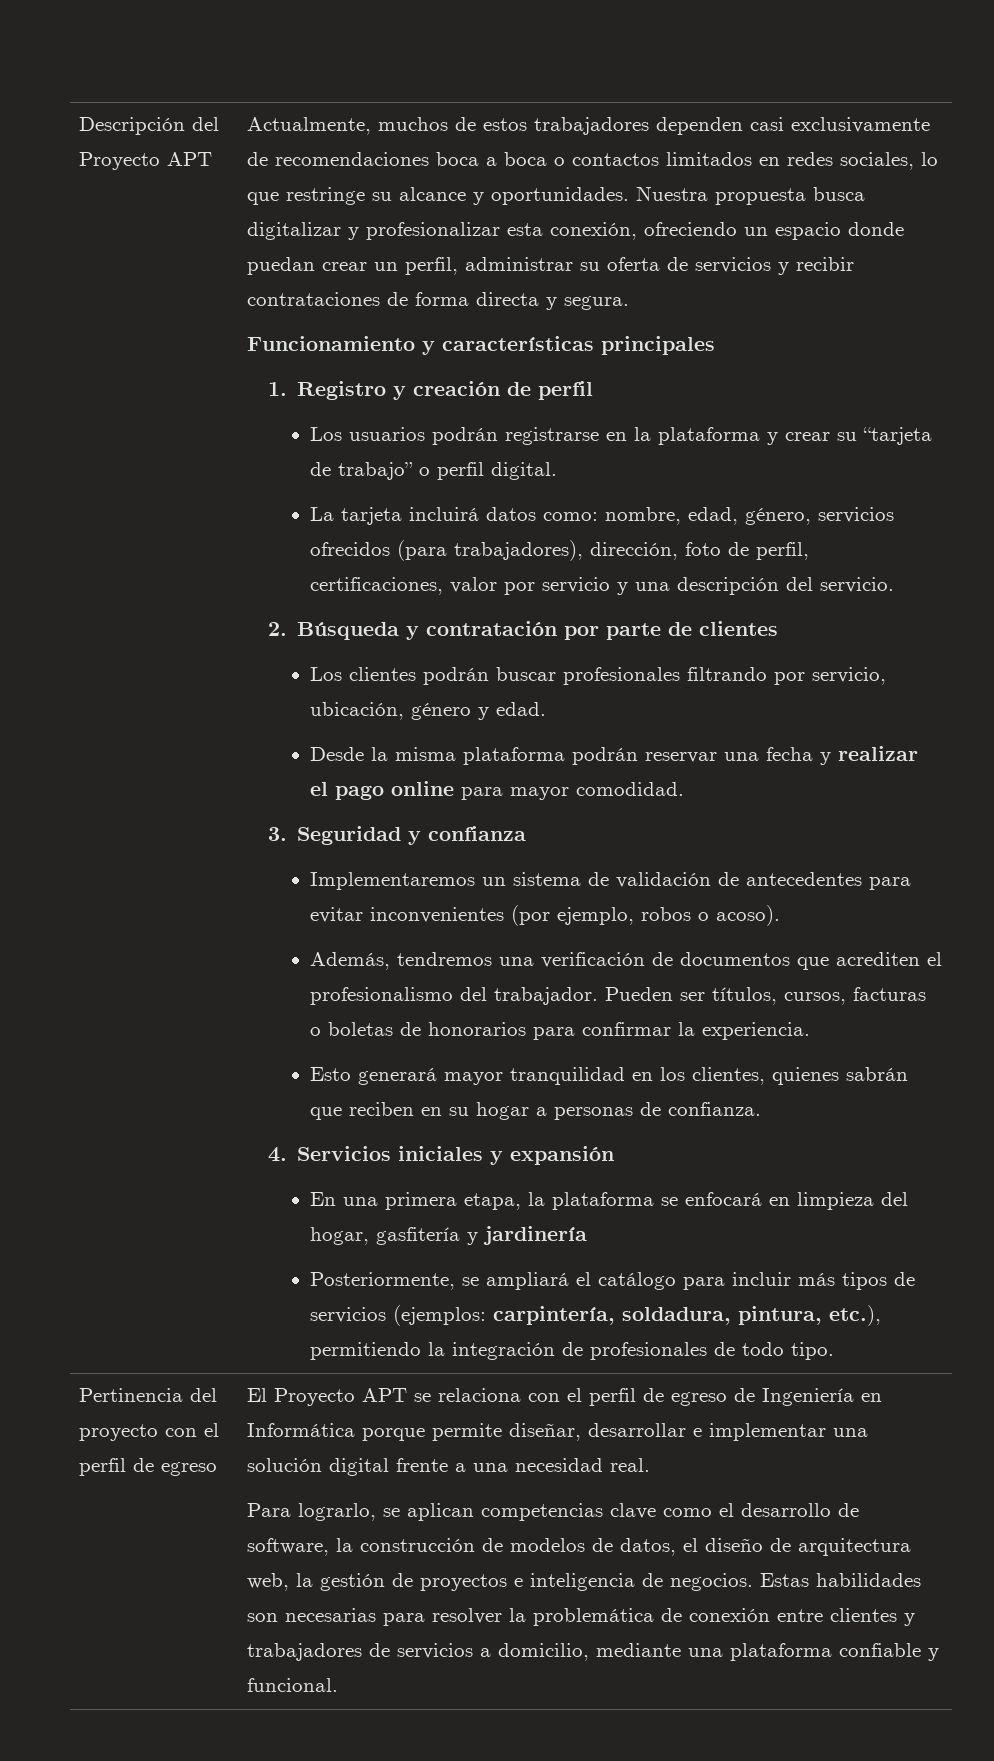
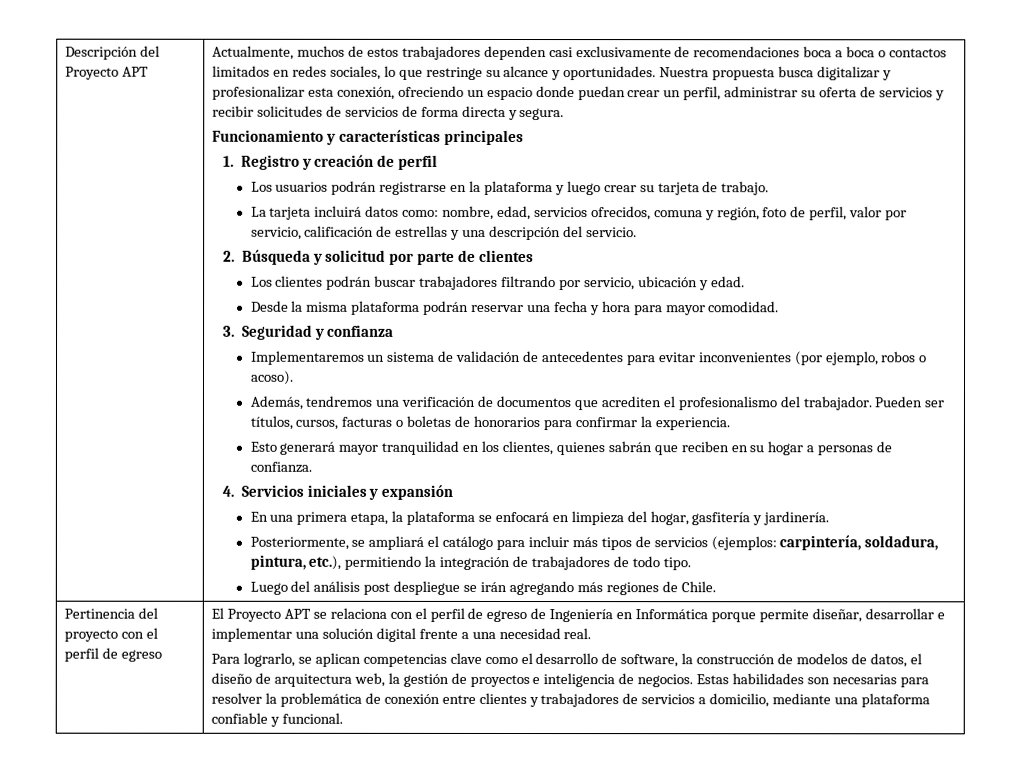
[247,292,381,306] contrataciones -> [257,105,399,117] solicitudes de servicios
(779, 438) none -> [566,181,601,196] luego
[863,427,933,445] [310,462,558,480] “tarjeta de trabajo” o perfil digital. -> [657,181,770,196] tarjeta de trabajo.
[745,507,895,525] [310,540,679,561] género, servicios ofrecidos (para trabajadores), dirección, -> [533,206,760,221] servicios ofrecidos, comuna y región,
[310,577,444,595] certificaciones, -> (848, 213) none
[542,577,611,593] servicio -> [250,225,449,240] servicio, calificación de estrellas
[425,621,557,636] contratación -> [325,249,387,262] solicitud
[563,667,681,685] profesionales -> [419,275,499,290] trabajadores
[310,702,472,720] ubicación, género -> [637,276,698,288] ubicación
[838,746,919,761] [310,781,455,800] realizar el pago online -> [601,301,631,313] hora
[483,1226,588,1245] jardinería -> [763,511,830,526] jardinería.
[590,1342,708,1360] profesionales -> [530,556,610,571] trabajadores
(835, 1351) none -> [249,580,716,596] // Luego del análisis post despliegue se irán agregando más regiones de Chile.

